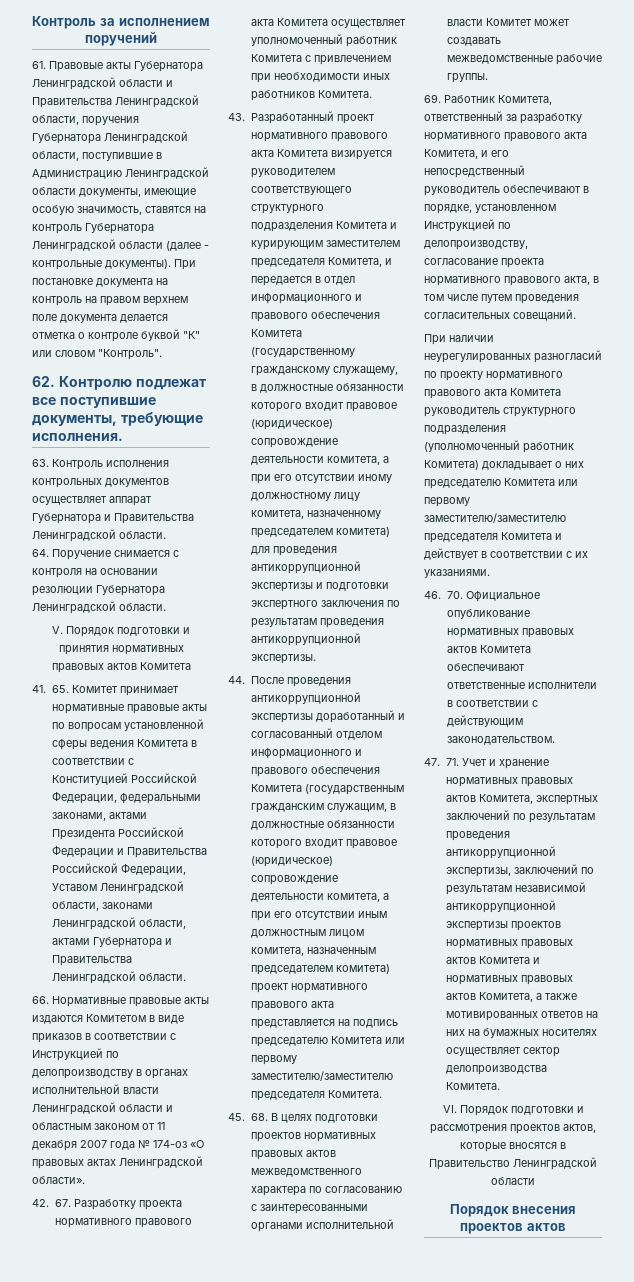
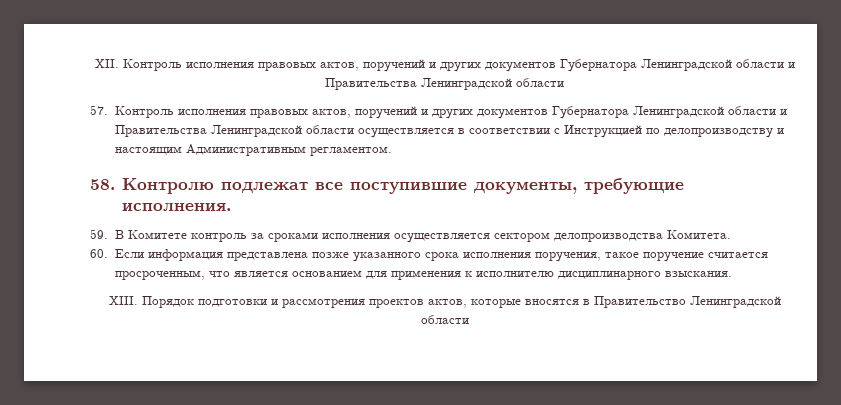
[32,16,210,29] [85,32,157,46] [32,61,203,72] [32,77,173,90] [32,95,199,108] [32,115,139,126] [32,131,188,144] [32,151,162,161] [32,167,209,180] [32,187,196,197] [32,205,206,215] [32,223,154,234] [32,239,209,252] [32,259,196,270] [32,278,168,287] [32,296,188,306] [32,314,168,323] [32,329,200,342] [32,349,162,360] [32,376,55,387] Контроль за исполнением поручений // 61. Правовые акты Губернатора Ленинградской области и Правительства Ленинградской области, поручения Губернатора Ленинградской области, поступившие в Администрацию Ленинградской области документы, имеющие особую значимость, ставятся на контроль Губернатора Ленинградской области (далее - контрольные документы). При постановке документа на контроль на правом верхнем поле документа делается отметка о контроле буквой "К" или словом "Контроль". // 62. -> [94,59,795,72] [325,78,564,90] [90,105,787,119] [114,125,784,138] [114,144,392,156] [90,179,115,190] XII. Контроль исполнения правовых актов, поручений и других документов Губернатора Ленинградской области и Правительства Ленинградской области // 57. Контроль исполнения правовых актов, поручений и других документов Губернатора Ленинградской области и Правительства Ленинградской области осуществляется в соответствии с Инструкцией по делопроизводству и настоящим Административным регламентом. // 58.
[32,459,169,470] [32,478,169,488] [32,496,152,506] [32,513,194,524] [32,529,166,542] [32,549,179,560] [32,568,158,578] [32,585,165,596] [32,601,166,614] [52,626,190,637] [58,645,184,655] [51,662,191,673] [32,685,179,696] [51,704,207,714] [51,719,204,732] [51,739,197,750] [51,758,134,765] [51,773,197,785] [51,792,201,804] [51,812,147,821] [51,827,184,840] [51,846,207,858] [51,863,186,876] [51,881,184,894] [51,901,153,911] [51,917,186,930] [51,937,172,948] [51,955,132,966] [51,971,186,984] [32,996,209,1007] [32,1014,184,1024] [32,1033,176,1043] [32,1048,119,1061] [32,1069,188,1079] [32,1084,159,1094] [32,1102,173,1115] [32,1122,165,1130] [32,1140,204,1151] [32,1156,203,1169] [32,1176,85,1184] [32,1199,182,1210] [54,1218,192,1228] [250,18,406,28] [250,34,397,47] [250,54,391,65] [250,72,390,83] [250,90,372,101] [228,111,375,124] [250,132,388,142] [250,149,392,160] [250,168,335,178] [250,186,352,195] [250,204,324,214] [250,221,397,232] [250,240,400,250] [250,257,392,268] [250,276,355,286] [250,293,362,304] [250,311,380,322] [250,329,302,337] [250,347,355,358] [250,366,398,376] [250,383,404,393] [250,402,397,412] [250,419,333,430] [250,438,338,448] [250,456,389,465] [250,474,392,484] [250,492,360,501] [250,510,381,519] [250,527,390,538] [250,546,337,556] [250,561,361,574] [250,582,389,592] [250,600,400,610] [250,618,384,628] [250,633,361,646] [250,654,316,664] [228,676,351,687] [250,692,361,705] [250,710,405,723] [250,728,382,740] [250,748,362,759] [250,766,380,777] [250,784,404,795] [250,803,396,813] [250,820,395,830] [250,839,397,849] [250,856,333,867] [250,875,338,885] [250,893,389,902] [250,911,387,921] [250,929,364,938] [250,947,376,956] [250,964,390,975] [250,983,368,993] [250,1001,334,1011] [250,1019,398,1029] [250,1036,405,1047] [250,1055,297,1065] [250,1071,393,1081] [250,1090,382,1101] [228,1113,378,1123] [250,1132,376,1142] [250,1150,336,1160] [250,1168,362,1177] [250,1186,402,1196] [250,1204,368,1214] [250,1219,394,1232] [446,18,570,26] [446,37,501,46] [446,54,602,65] [446,73,488,83] [424,94,552,105] [424,111,582,124] [424,132,587,142] [424,149,509,159] [424,165,525,178] [424,185,589,196] [424,204,556,214] [424,219,511,232] [424,240,528,250] [424,258,544,268] [424,276,599,286] [424,294,579,304] [424,309,576,321] [424,334,494,345] [424,350,602,363] [424,371,563,381] [424,388,561,399] [424,407,576,417] [424,425,506,435] [424,440,574,453] [424,460,584,470] [424,478,578,489] [424,497,470,507] [424,513,566,523] [424,532,562,543] [424,548,588,560] [424,569,490,578] [424,591,540,602] [446,609,530,619] [446,628,574,638] [446,645,531,653] [446,663,525,671] [446,682,597,689] [446,700,538,707] [446,715,523,727] [446,736,555,745] [424,758,549,769] [445,777,573,787] [445,794,598,805] [445,810,595,823] [445,831,510,841] [445,846,556,859] [445,864,594,877] [445,882,586,895] [445,900,556,913] [445,921,561,931] [445,939,573,949] [445,956,540,964] [445,975,573,985] [445,992,577,1002] [445,1011,598,1021] [445,1028,597,1038] [445,1047,560,1057] [445,1065,547,1075] [445,1082,500,1090] [442,1105,457,1113] 63. Контроль исполнения контрольных документов осуществляет аппарат Губернатора и Правительства Ленинградской области. // 64. Поручение снимается с контроля на основании резолюции Губернатора Ленинградской области. // V. Порядок подготовки и принятия нормативных правовых актов Комитета // 41. 65. Комитет принимает нормативные правовые акты по вопросам установленной сферы ведения Комитета в соответствии с Конституцией Российской Федерации, федеральными законами, актами Президента Российской Федерации и Правительства Российской Федерации, Уставом Ленинградской области, законами Ленинградской области, актами Губернатора и Правительства Ленинградской области. // 66. Нормативные правовые акты издаются Комитетом в виде приказов в соответствии с Инструкцией по делопроизводству в органах исполнительной власти Ленинградской области и областным законом от 11 декабря 2007 года № 174-оз «О правовых актах Ленинградской области». // 42. 67. Разработку проекта нормативного правового акта Комитета осуществляет уполномоченный работник Комитета с привлечением при необходимости иных работников Комитета. // 43. Разработанный проект нормативного правового акта Комитета визируется руководителем соответствующего структурного подразделения Комитета и курирующим заместителем председателя Комитета, и передается в отдел информационного и правового обеспечения Комитета (государственному гражданскому служащему, в должностные обязанности которого входит правовое (юридическое) сопровождение деятельности комитета, а при его отсутствии иному должностному лицу комитета, назначенному председателем комитета) для проведения антикоррупционной экспертизы и подготовки экспертного заключения по результатам проведения антикоррупционной экспертизы. // 44. После проведения антикоррупционной экспертизы доработанный и согласованный отделом информационного и правового обеспечения Комитета (государственным гражданским служащим, в должностные обязанности которого входит правовое (юридическое) сопровождение деятельности комитета, а при его отсутствии иным должностным лицом комитета, назначенным председателем комитета) проект нормативного правового акта представляется на подпись председателю Комитета или первому заместителю/заместителю председателя Комитета. // 45. 68. В целях подготовки проектов нормативных правовых актов межведомственного характера по согласованию с заинтересованными органами исполнительной власти Комитет может создавать межведомственные рабочие группы. // 69. Работник Комитета, ответственный за разработку нормативного правового акта Комитета, и его непосредственный руководитель обеспечивают в порядке, установленном Инструкцией по делопроизводству, согласование проекта нормативного правового акта, в том числе путем проведения согласительных совещаний. // При наличии неурегулированных разногласий по проекту нормативного правового акта Комитета руководитель структурного подразделения (уполномоченный работник Комитета) докладывает о них председателю Комитета или первому заместителю/заместителю председателя Комитета и действует в соответствии с их указаниями. // 46. 70. Официальное опубликование нормативных правовых актов Комитета обеспечивают ответственные исполнители в соответствии с действующим законодательством. // 47. 71. Учет и хранение нормативных правовых актов Комитета, экспертных заключений по результатам проведения антикоррупционной экспертизы, заключений по результатам независимой антикоррупционной экспертизы проектов нормативных правовых актов Комитета и нормативных правовых актов Комитета, а также мотивированных ответов на них на бумажных носителях осуществляет сектор делопроизводства Комитета. // VI. -> [90,229,731,243] [90,249,768,262] [114,270,732,280] [108,296,138,305] 59. В Комитете контроль за сроками исполнения осуществляется сектором делопроизводства Комитета. // 60. Если информация представлена позже указанного срока исполнения поручения, такое поручение считается просроченным, что является основанием для применения к исполнителю дисциплинарного взыскания. // XIII.
[449,1204,577,1217] [460,1223,566,1234] // Порядок внесения проектов актов -> (469, 319) none

